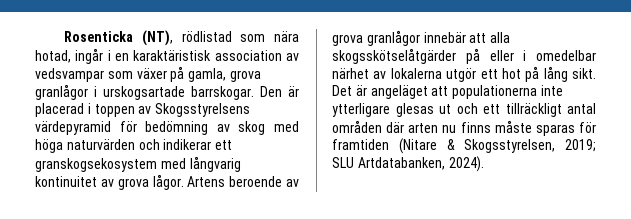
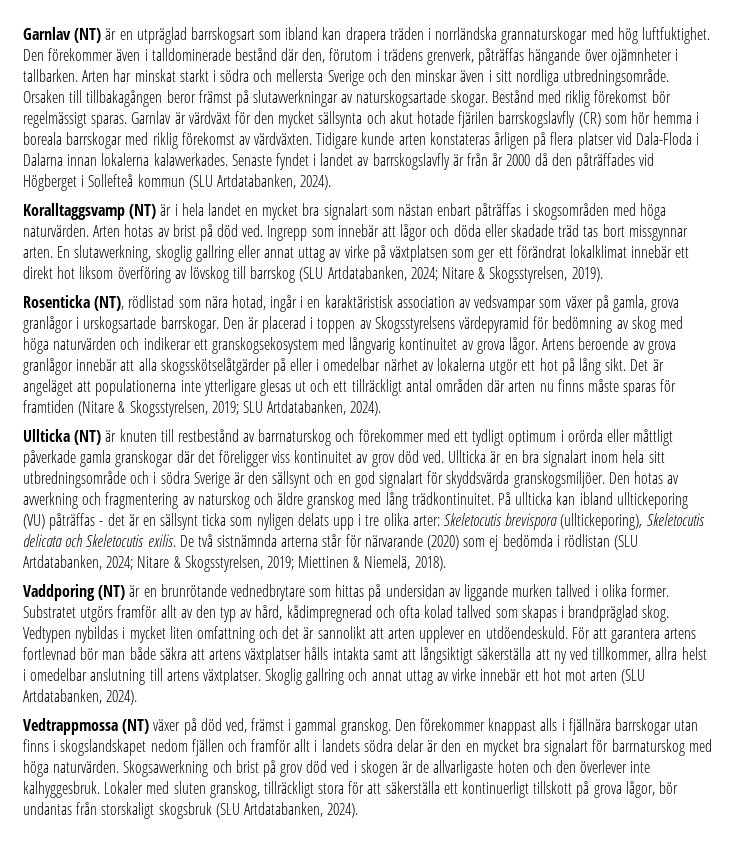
(64, 36) none -> [23,27,710,44] [23,48,678,65] [23,69,670,86] [23,90,671,107] [23,111,700,128] [23,132,700,149] [23,153,655,170] [23,174,332,191] [23,203,667,220] [23,224,688,241] [23,245,690,262] [23,266,603,283] Garnlav (NT) är en utpräglad barrskogsart som ibland kan drapera träden i norrländska grannaturskogar med hög luftfuktighet. Den förekommer även i talldominerade bestånd där den, förutom i trädens grenverk, påträffas hängande över ojämnheter i tallbarken. Arten har minskat starkt i södra och mellersta Sverige och den minskar även i sitt nordliga utbredningsområde. Orsaken till tillbakagången beror främst på slutavverkningar av naturskogsartade skogar. Bestånd med riklig förekomst bör regelmässigt sparas. Garnlav är värdväxt för den mycket sällsynta och akut hotade fjärilen barrskogslavfly (CR) som hör hemma i boreala barrskogar med riklig förekomst av värdväxten. Tidigare kunde arten konstateras årligen på flera platser vid Dala-Floda i Dalarna innan lokalerna kalavverkades. Senaste fyndet i landet av barrskogslavfly är från år 2000 då den påträffades vid Högberget i Sollefteå kommun (SLU Artdatabanken, 2024). // Koralltaggsvamp (NT) är i hela landet en mycket bra signalart som nästan enbart påträffas i skogsområden med höga naturvärden. Arten hotas av brist på död ved. Ingrepp som innebär att lågor och döda eller skadade träd tas bort missgynnar arten. En slutavverkning, skoglig gallring eller annat uttag av virke på växtplatsen som ger ett förändrat lokalklimat innebär ett direkt hot liksom överföring av lövskog till barrskog (SLU Artdatabanken, 2024; Nitare & Skogsstyrelsen, 2019). //
(484, 164) none -> [23,429,674,446] [23,450,665,467] [23,471,680,488] [23,492,688,509] [23,513,705,530] [23,534,639,551] [23,555,446,572] [23,584,669,601] [23,605,670,622] [23,626,697,643] [23,647,707,664] [23,668,646,685] [23,689,138,705] [23,718,699,735] [23,739,712,756] [23,760,651,777] [23,781,678,798] [23,802,359,819] // Ullticka (NT) är knuten till restbestånd av barrnaturskog och förekommer med ett tydligt optimum i orörda eller måttligt påverkade gamla granskogar där det föreligger viss kontinuitet av grov död ved. Ullticka är en bra signalart inom hela sitt utbredningsområde och i södra Sverige är den sällsynt och en god signalart för skyddsvärda granskogsmiljöer. Den hotas av avverkning och fragmentering av naturskog och äldre granskog med lång trädkontinuitet. På ullticka kan ibland ulltickeporing (VU) påträffas - det är en sällsynt ticka som nyligen delats upp i tre olika arter: Skeletocutis brevispora (ulltickeporing), Skeletocutis delicata och Skeletocutis exilis. De två sistnämnda arterna står för närvarande (2020) som ej bedömda i rödlistan (SLU Artdatabanken, 2024; Nitare & Skogsstyrelsen, 2019; Miettinen & Niemelä, 2018). // Vaddporing (NT) är en brunrötande vednedbrytare som hittas på undersidan av liggande murken tallved i olika former. Substratet utgörs framför allt av den typ av hård, kådimpregnerad och ofta kolad tallved som skapas i brandpräglad skog. Vedtypen nybildas i mycket liten omfattning och det är sannolikt att arten upplever en utdöendeskuld. För att garantera artens fortlevnad bör man både säkra att artens växtplatser hålls intakta samt att långsiktigt säkerställa att ny ved tillkommer, allra helst i omedelbar anslutning till artens växtplatser. Skoglig gallring och annat uttag av virke innebär ett hot mot arten (SLU Artdatabanken, 2024). // Vedtrappmossa (NT) växer på död ved, främst i gammal granskog. Den förekommer knappast alls i fjällnära barrskogar utan finns i skogslandskapet nedom fjällen och framför allt i landets södra delar är den en mycket bra signalart för barrnaturskog med höga naturvärden. Skogsavverkning och brist på grov död ved i skogen är de allvarligaste hoten och den överlever inte kalhyggesbruk. Lokaler med sluten granskog, tillräckligt stora för att säkerställa ett kontinuerligt tillskott på grova lågor, bör undantas från storskaligt skogsbruk (SLU Artdatabanken, 2024).

